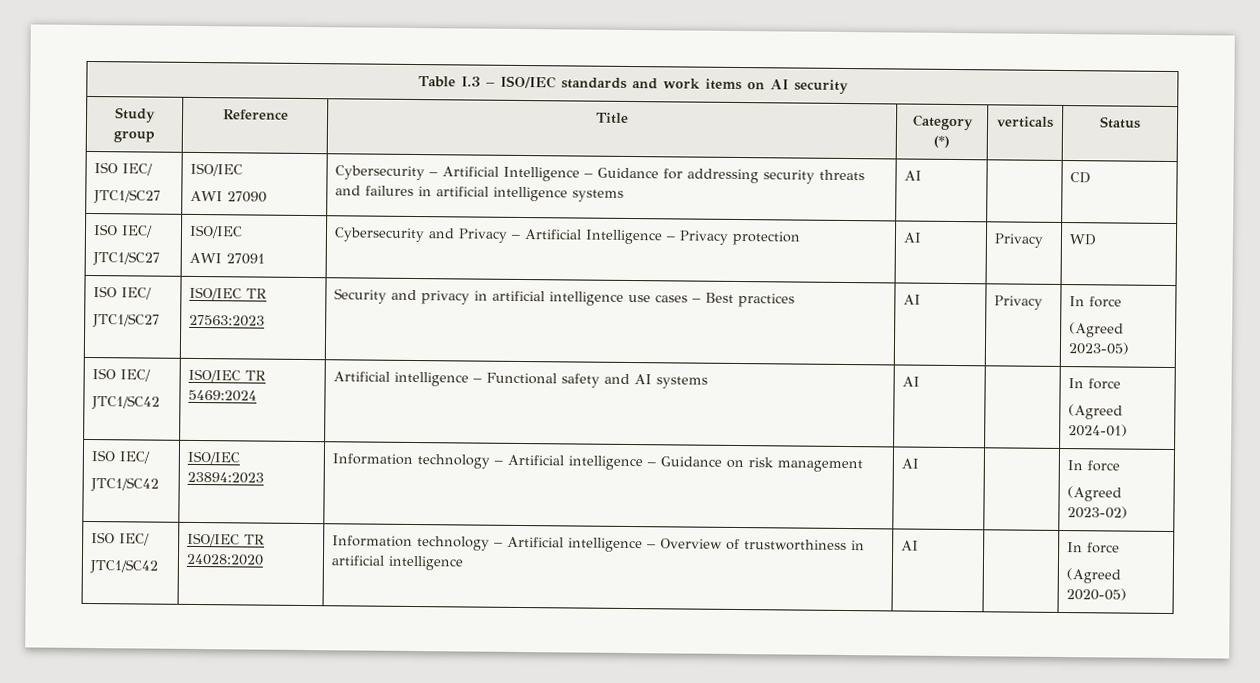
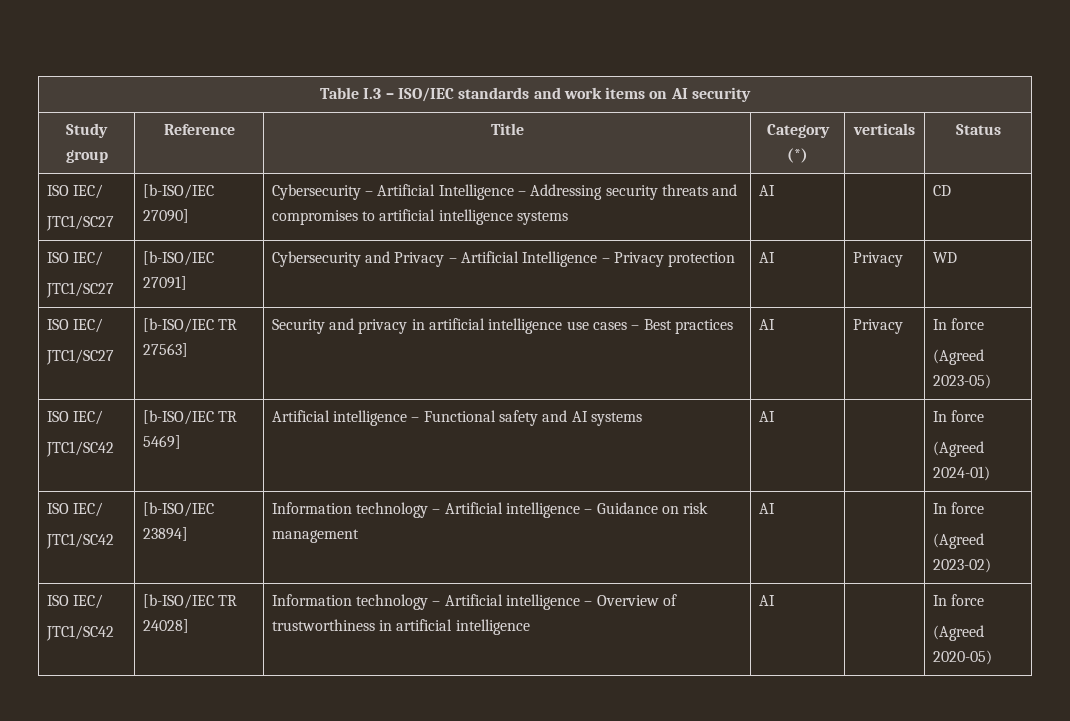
[190,162,244,177] [190,190,268,203] ISO/IEC // AWI 27090 -> [142,184,214,199] [142,209,189,223] [b-ISO/IEC 27090]
[597,167,760,184] Guidance for addressing -> [530,184,603,200] Addressing
[365,185,433,197] failures in -> [271,210,376,225] compromises to
[189,224,244,239] [189,252,266,265] ISO/IEC // AWI 27091 -> [142,251,214,266] [142,276,187,290] [b-ISO/IEC 27091]
[189,286,268,301] [189,314,266,327] ISO/IEC TR // 27563:2023 -> [142,318,238,333] [142,343,188,357] [b-ISO/IEC TR 27563]
[188,368,267,383] [188,389,258,402] ISO/IEC TR 5469:2024 -> [142,410,238,425] [142,435,181,449] [b-ISO/IEC TR 5469]
[187,450,241,465] [187,471,265,484] ISO/IEC 23894:2023 -> [142,502,214,517] [142,527,188,541] [b-ISO/IEC 23894]
[187,532,266,547] [186,553,265,566] ISO/IEC TR 24028:2020 -> [142,594,238,609] [142,619,189,633] [b-ISO/IEC TR 24028]

